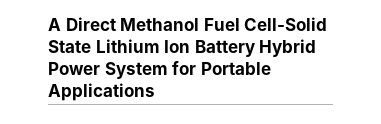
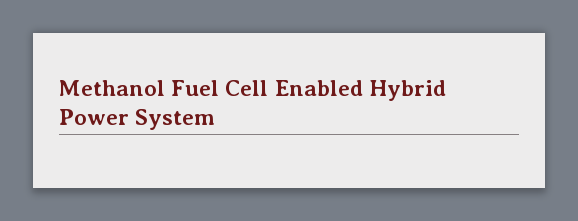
[48,17,328,31] [48,39,317,57] [48,61,271,79] [48,83,155,101] A Direct Methanol Fuel Cell-Solid State Lithium Ion Battery Hybrid Power System for Portable Applications -> [59,80,446,101] [59,109,216,130] Methanol Fuel Cell Enabled Hybrid Power System

